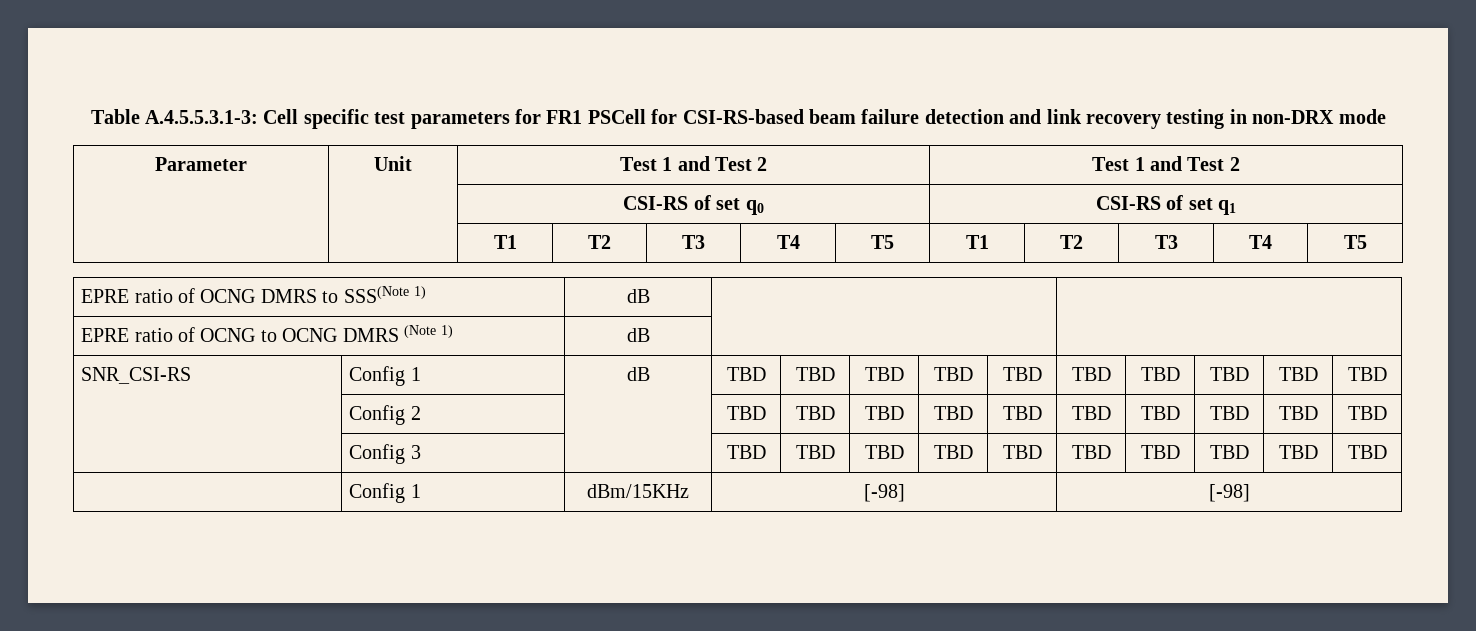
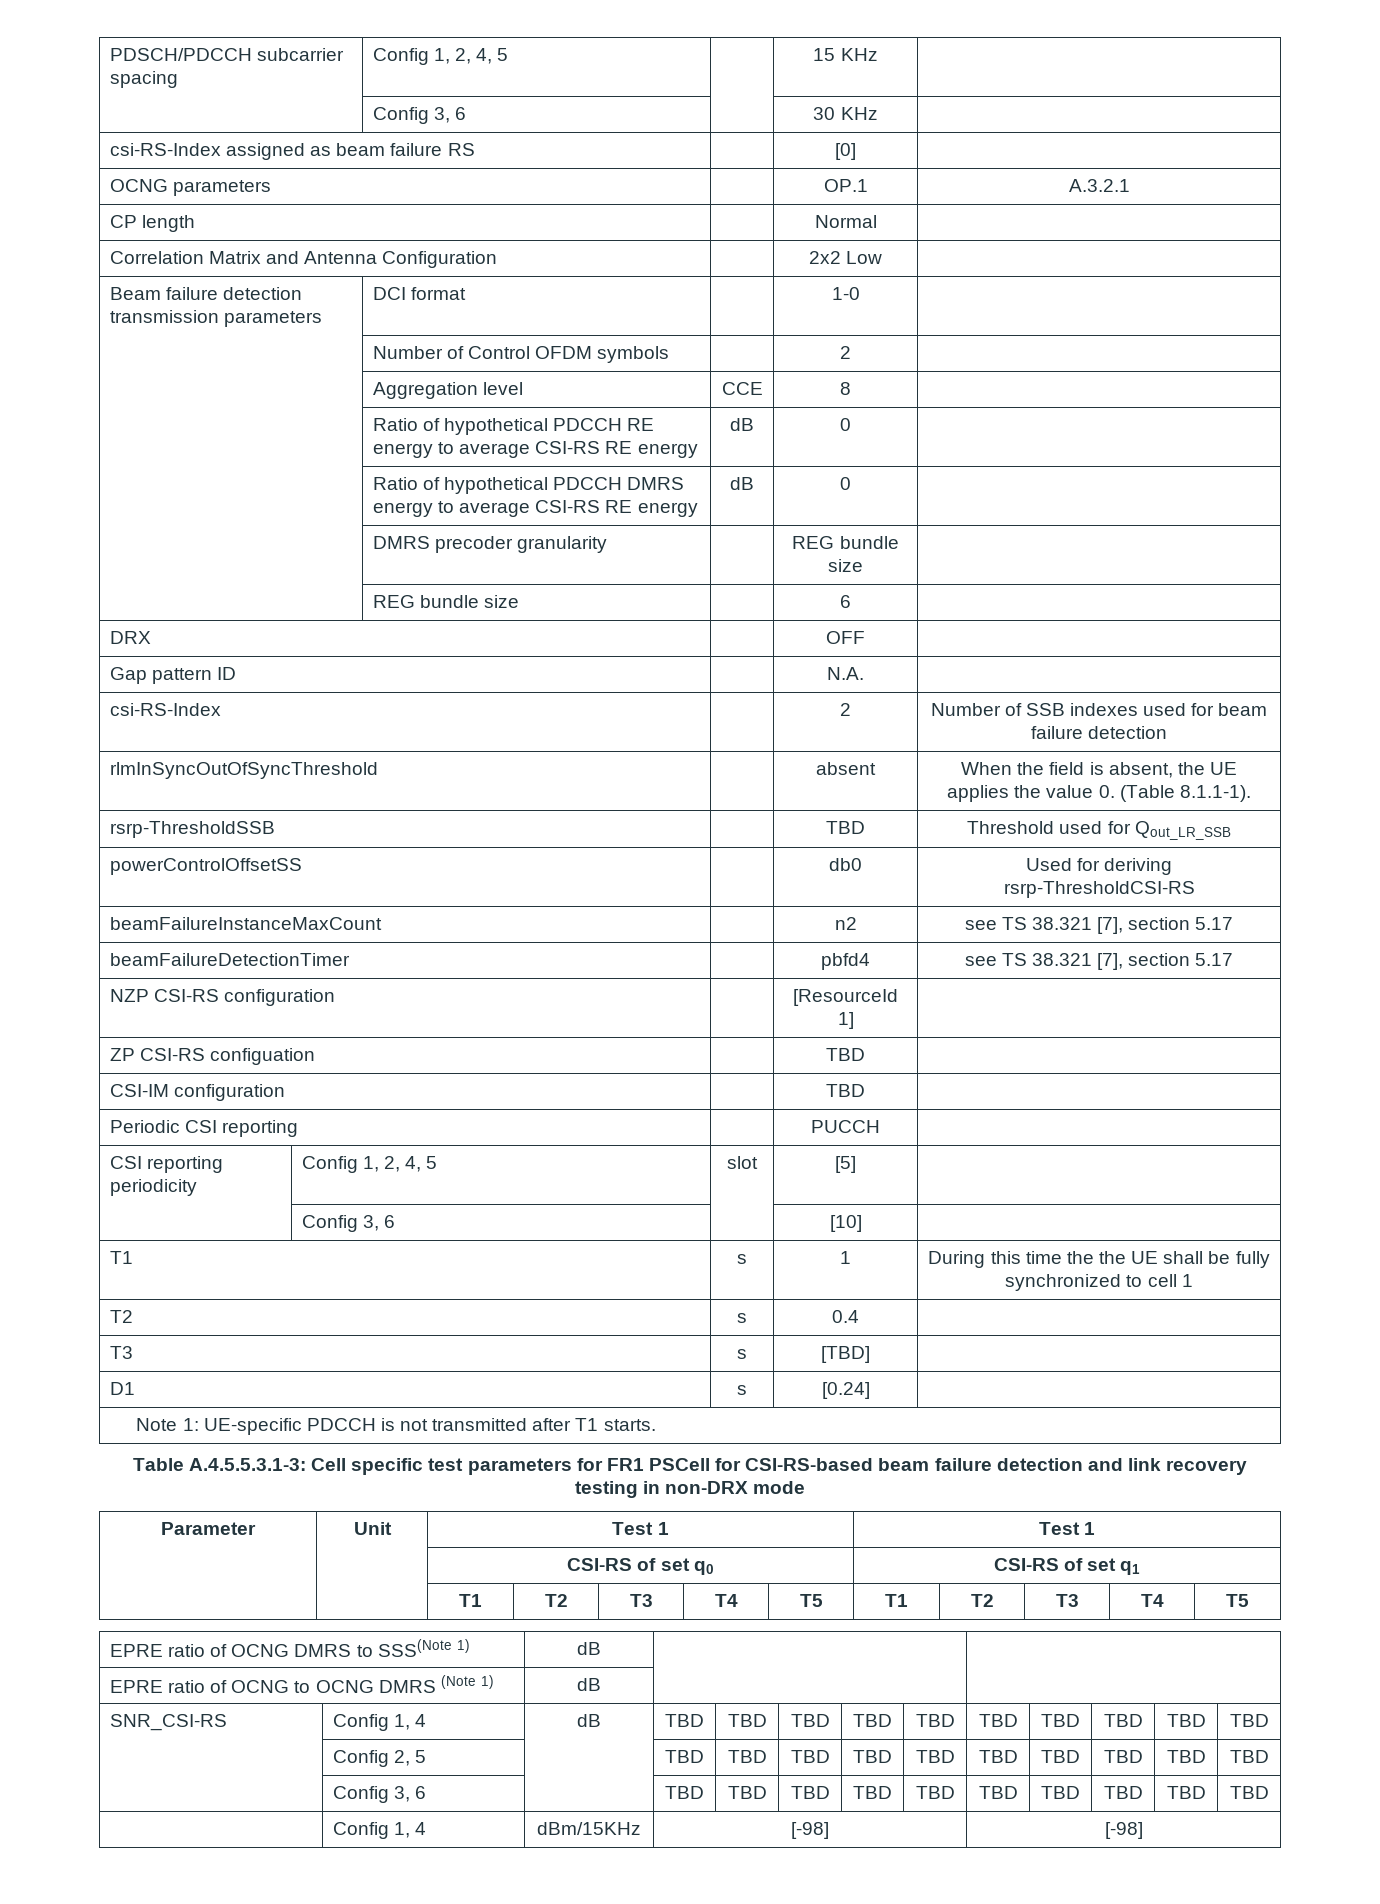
(90, 116) none -> [109,48,344,61] [109,71,178,88] [372,48,509,65] [813,48,878,61] [372,107,467,124] [813,107,878,120] [109,143,475,160] [834,143,856,160] [109,179,271,196] [823,179,868,192] [1068,179,1130,192] [109,215,195,232] [814,215,877,228] [109,251,498,268] [808,251,883,264] [109,287,303,300] [109,310,322,327] [372,287,466,300] [831,287,860,300] [372,346,670,363] [839,346,851,359] [372,382,523,399] [721,382,763,395] [839,382,851,395] [372,418,655,435] [372,441,698,458] [730,418,754,431] [839,418,851,431] [372,477,685,494] [372,500,698,517] [730,477,754,490] [839,477,851,490] [372,536,608,553] [792,536,899,549] [827,559,863,572] [372,595,520,608] [839,595,851,608] [109,631,151,644] [825,631,865,644] [109,667,237,684] [826,667,864,680] [109,703,221,716] [839,703,851,716] [930,703,1268,716] [1030,726,1168,739] [109,762,378,779] [815,762,876,775] [961,762,1237,778] [947,785,1251,802] [109,821,275,838] [825,821,865,834] [967,821,1231,840] [109,858,302,875] [828,858,862,871] [1025,858,1173,875] [1003,881,1195,898] [109,917,382,930] [834,917,857,930] [964,917,1234,934] [109,953,350,966] [820,953,870,970] [964,953,1234,970] [109,989,336,1006] [792,989,898,1006] [837,1012,854,1029] [109,1048,316,1065] [825,1048,865,1061] [109,1084,285,1101] [825,1084,865,1097] [109,1120,299,1137] [810,1120,880,1133] [109,1156,223,1173] [109,1179,197,1196] [301,1156,438,1173] [727,1156,758,1169] [834,1156,856,1173] [301,1215,396,1232] [829,1215,862,1232] [109,1251,133,1264] [737,1254,747,1264] [839,1251,851,1264] [928,1251,1270,1268] [1005,1274,1193,1291] [109,1310,133,1323] [737,1313,747,1323] [831,1310,859,1323] [109,1346,133,1359] [737,1349,747,1359] [820,1346,870,1363] [109,1382,135,1395] [737,1385,747,1395] [821,1382,870,1399] [136,1418,656,1435] PDSCH/PDCCH subcarrier spacing | Config 1, 2, 4, 5 | | 15 KHz | // | Config 3, 6 | | 30 KHz | // csi-RS-Index assigned as beam failure RS | | [0] | // OCNG parameters | | OP.1 | A.3.2.1 // CP length | | Normal | // Correlation Matrix and Antenna Configuration | | 2x2 Low | // Beam failure detection transmission parameters | DCI format | | 1-0 | // | Number of Control OFDM symbols | | 2 | // | Aggregation level | CCE | 8 | // | Ratio of hypothetical PDCCH RE energy to average CSI-RS RE energy | dB | 0 | // | Ratio of hypothetical PDCCH DMRS energy to average CSI-RS RE energy | dB | 0 | // | DMRS precoder granularity | | REG bundle size | // | REG bundle size | | 6 | // DRX | | OFF | // Gap pattern ID | | N.A. | // csi-RS-Index | | 2 | Number of SSB indexes used for beam failure detection // rlmInSyncOutOfSyncThreshold | | absent | When the field is absent, the UE applies the value 0. (Table 8.1.1-1). // rsrp-ThresholdSSB | | TBD | Threshold used for Qout_LR_SSB // powerControlOffsetSS | | db0 | Used for deriving rsrp-ThresholdCSI-RS // beamFailureInstanceMaxCount | | n2 | see TS 38.321 [7], section 5.17 // beamFailureDetectionTimer | | pbfd4 | see TS 38.321 [7], section 5.17 // NZP CSI-RS configuration | | [ResourceId 1] | // ZP CSI-RS configuation | | TBD | // CSI-IM configuration | | TBD | // Periodic CSI reporting | | PUCCH | // CSI reporting periodicity | Config 1, 2, 4, 5 | slot | [5] | // | Config 3, 6 | | [10] | // T1 | s | 1 | During this time the the UE shall be fully synchronized to cell 1 // T2 | s | 0.4 | // T3 | s | [TBD] | // D1 | s | [0.24] | // Note 1: UE-specific PDCCH is not transmitted after T1 starts. //
[677,156,768,171] [1092,156,1240,171] and Test 2 | Test 1 and Test 2 -> [1038,1522,1096,1535] | Test 1
[410,367,421,381] 1 -> [393,1714,427,1730] 1, 4
[410,406,421,420] 2 -> [393,1750,427,1766] 2, 5
[410,445,421,459] 3 -> [393,1786,427,1802] 3, 6
[410,484,421,498] 1 -> [393,1822,427,1838] 1, 4

